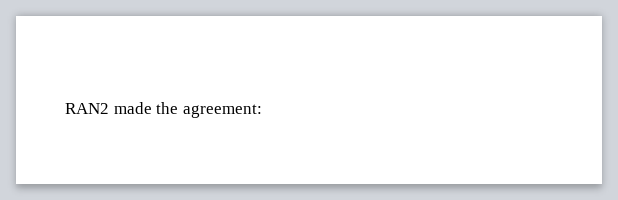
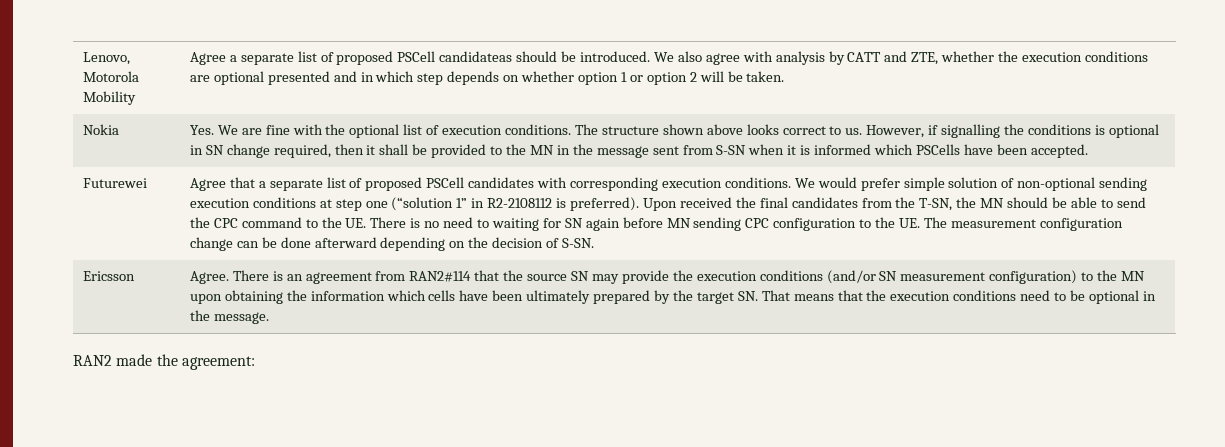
(65, 108) none -> [82,52,130,65] [82,71,139,82] [82,91,136,105] [189,51,1148,65] [189,71,785,85] [82,124,119,135] [189,124,1159,138] [189,144,1088,158] [82,178,147,188] [189,177,1148,191] [189,197,1146,211] [189,217,1123,231] [189,237,595,251] [82,271,135,281] [189,270,1146,284] [189,290,1156,304] [189,310,269,324] Lenovo, Motorola Mobility | Agree a separate list of proposed PSCell candidateas should be introduced. We also agree with analysis by CATT and ZTE, whether the execution conditions are optional presented and in which step depends on whether option 1 or option 2 will be taken. // Nokia | Yes. We are fine with the optional list of execution conditions. The structure shown above looks correct to us. However, if signalling the conditions is optional in SN change required, then it shall be provided to the MN in the message sent from S-SN when it is informed which PSCells have been accepted. // Futurewei | Agree that a separate list of proposed PSCell candidates with corresponding execution conditions. We would prefer simple solution of non-optional sending execution conditions at step one (“solution 1” in R2-2108112 is preferred). Upon received the final candidates from the T-SN, the MN should be able to send the CPC command to the UE. There is no need to waiting for SN again before MN sending CPC configuration to the UE. The measurement configuration change can be done afterward depending on the decision of S-SN. // Ericsson | Agree. There is an agreement from RAN2#114 that the source SN may provide the execution conditions (and/or SN measurement configuration) to the MN upon obtaining the information which cells have been ultimately prepared by the target SN. That means that the execution conditions need to be optional in the message. //

